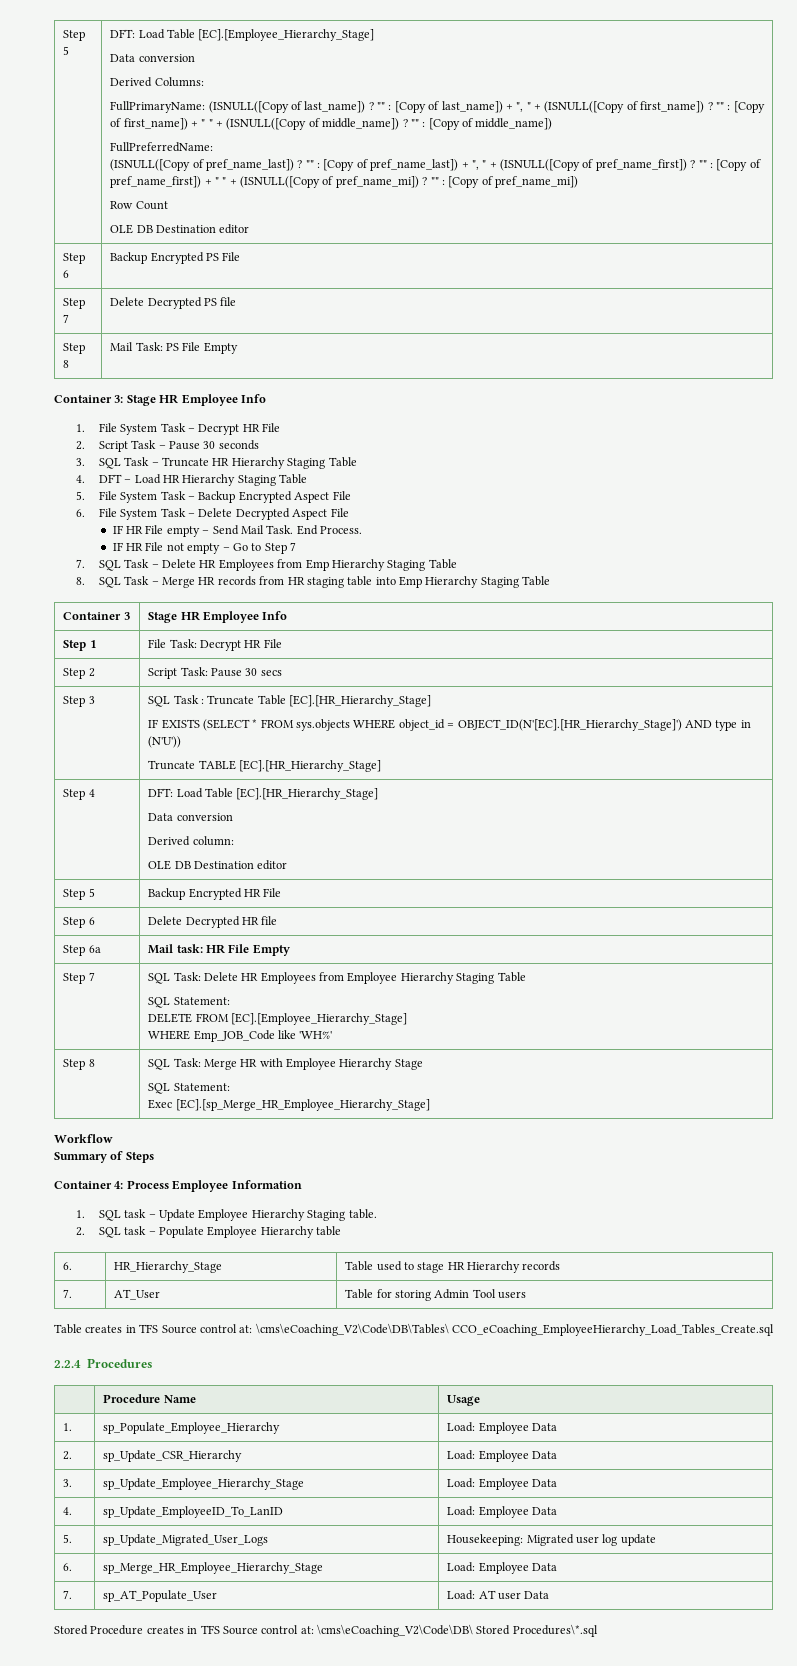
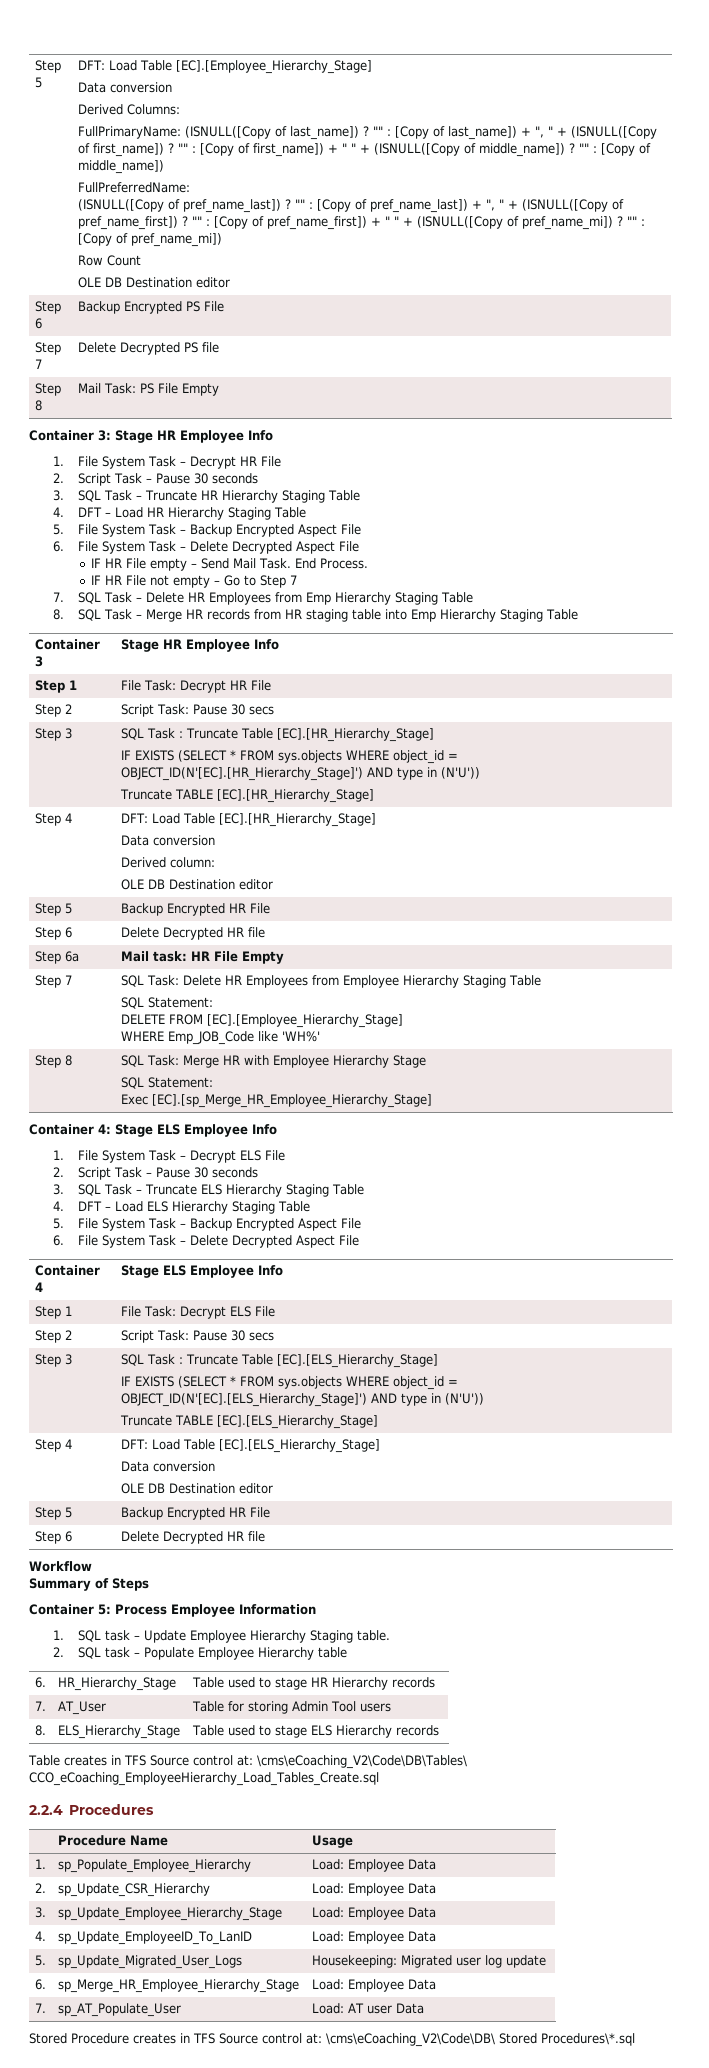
(430, 1105) none -> [29,1124,277,1137] [53,1150,285,1163] [53,1167,258,1180] [53,1184,364,1197] [53,1201,310,1214] [53,1218,361,1231] [53,1235,359,1248] [34,1265,100,1276] [34,1282,43,1292] [120,1265,283,1278] [34,1306,72,1319] [120,1306,275,1319] [34,1330,72,1343] [120,1330,274,1343] [34,1354,72,1367] [120,1354,438,1368] [120,1376,458,1390] [120,1393,484,1407] [119,1415,378,1429] [34,1439,72,1452] [120,1439,380,1453] [120,1461,215,1472] [120,1483,273,1494] [34,1507,72,1520] [120,1507,270,1520] [34,1531,72,1544] [120,1531,265,1544] // Container 4: Stage ELS Employee Info // 1. File System Task – Decrypt ELS File // 2. Script Task – Pause 30 seconds // 3. SQL Task – Truncate ELS Hierarchy Staging Table // 4. DFT – Load ELS Hierarchy Staging Table // 5. File System Task – Backup Encrypted Aspect File // 6. File System Task – Delete Decrypted Aspect File // Container 4 | Stage ELS Employee Info // Step 1 | File Task: Decrypt ELS File // Step 2 | Script Task: Pause 30 secs // Step 3 | SQL Task : Truncate Table [EC].[ELS_Hierarchy_Stage] // IF EXISTS (SELECT * FROM sys.objects WHERE object_id = OBJECT_ID(N'[EC].[ELS_Hierarchy_Stage]') AND type in (N'U')) // Truncate TABLE [EC].[ELS_Hierarchy_Stage] // Step 4 | DFT: Load Table [EC].[ELS_Hierarchy_Stage] // Data conversion // OLE DB Destination editor // Step 5 | Backup Encrypted HR File // Step 6 | Delete Decrypted HR file
[114,1181,124,1189] 4: -> [98,1604,111,1615] 5:
(527, 1295) none -> [34,1725,46,1736] [57,1725,180,1739] [191,1725,439,1738] // 8. | ELS_Hierarchy_Stage | Table used to stage ELS Hierarchy records

